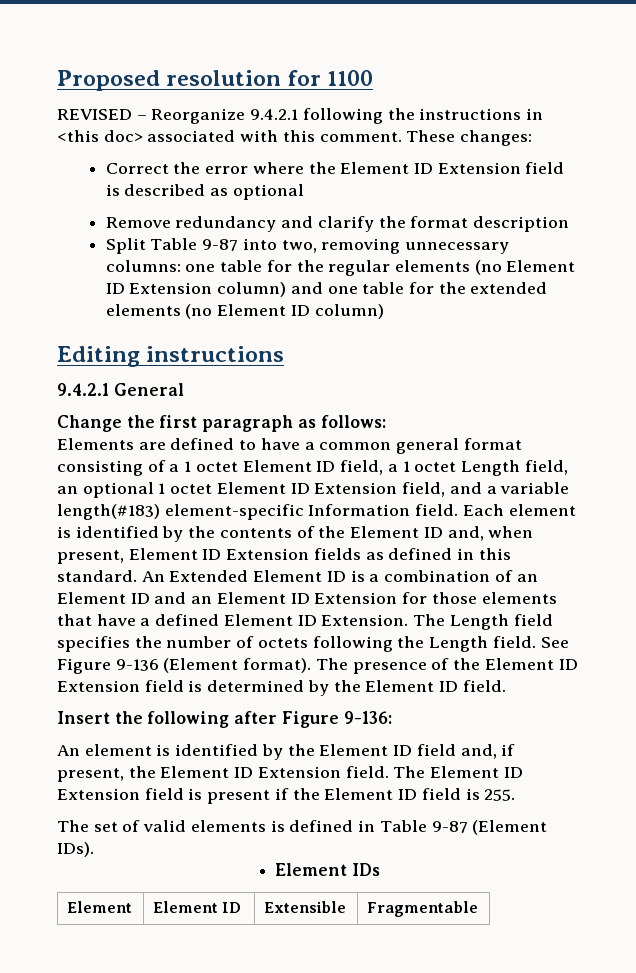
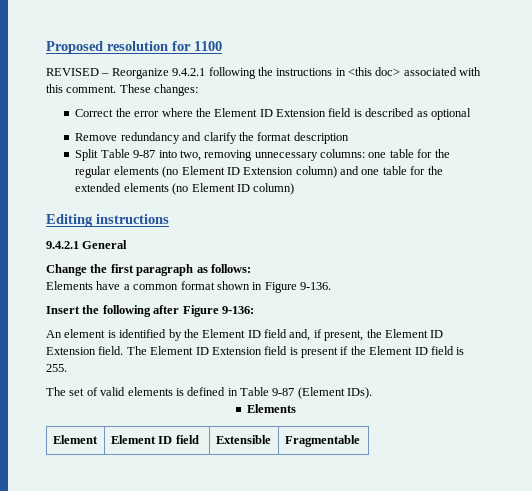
[138,438,522,454] [57,460,568,476] [57,482,570,498] [57,504,576,520] [57,526,534,542] [57,548,511,564] [57,570,538,582] [57,592,557,604] [57,614,553,630] [57,636,569,652] [57,658,578,674] [57,680,506,696] are defined to have a common general format consisting of a 1 octet Element ID field, a 1 octet Length field, an optional 1 octet Element ID Extension field, and a variable length(#183) element-specific Information field. Each element is identified by the contents of the Element ID and, when present, Element ID Extension fields as defined in this standard. An Extended Element ID is a combination of an Element ID and an Element ID Extension for those elements that have a defined Element ID Extension. The Length field specifies the number of octets following the Length field. See Figure 9-136 (Element format). The presence of the Element ID Extension field is determined by the Element ID field. -> [96,281,331,293] have a common format shown in Figure 9-136.
[275,863,380,876] Element IDs -> [247,404,297,413] Elements
(242, 907) none -> [175,435,199,444] field

